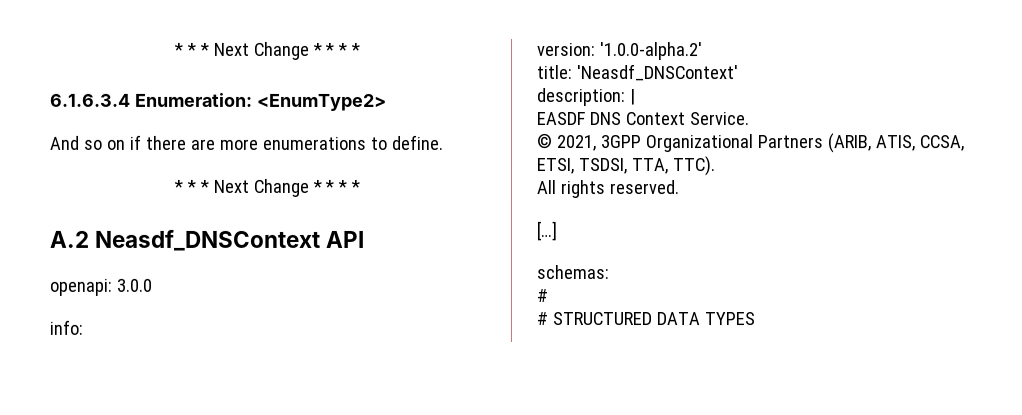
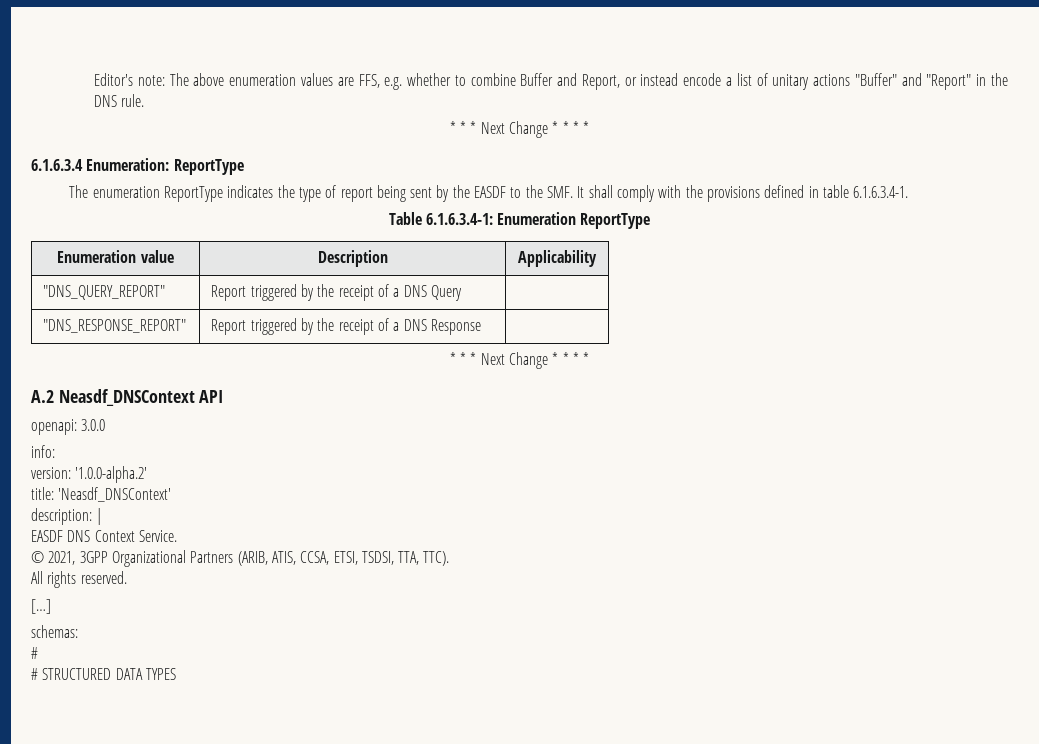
(173, 49) none -> [94,73,1008,90] [94,94,145,107] Editor's note: The above enumeration values are FFS, e.g. whether to combine Buffer and Report, or instead encode a list of unitary actions "Buffer" and "Report" in the DNS rule. //
[256,93,387,111] [50,134,444,150] <EnumType2> // And so on if there are more enumerations to define. -> [173,159,244,175] [69,185,909,202] [388,212,651,229] [57,250,174,263] [317,250,388,267] [518,250,597,267] [43,285,166,300] [211,284,462,301] [43,319,187,333] [211,318,481,335] ReportType // The enumeration ReportType indicates the type of report being sent by the EASDF to the SMF. It shall comply with the provisions defined in table 6.1.6.3.4-1. // Table 6.1.6.3.4-1: Enumeration ReportType // Enumeration value | Description | Applicability // "DNS_QUERY_REPORT" | Report triggered by the receipt of a DNS Query | // "DNS_RESPONSE_REPORT" | Report triggered by the receipt of a DNS Response |

